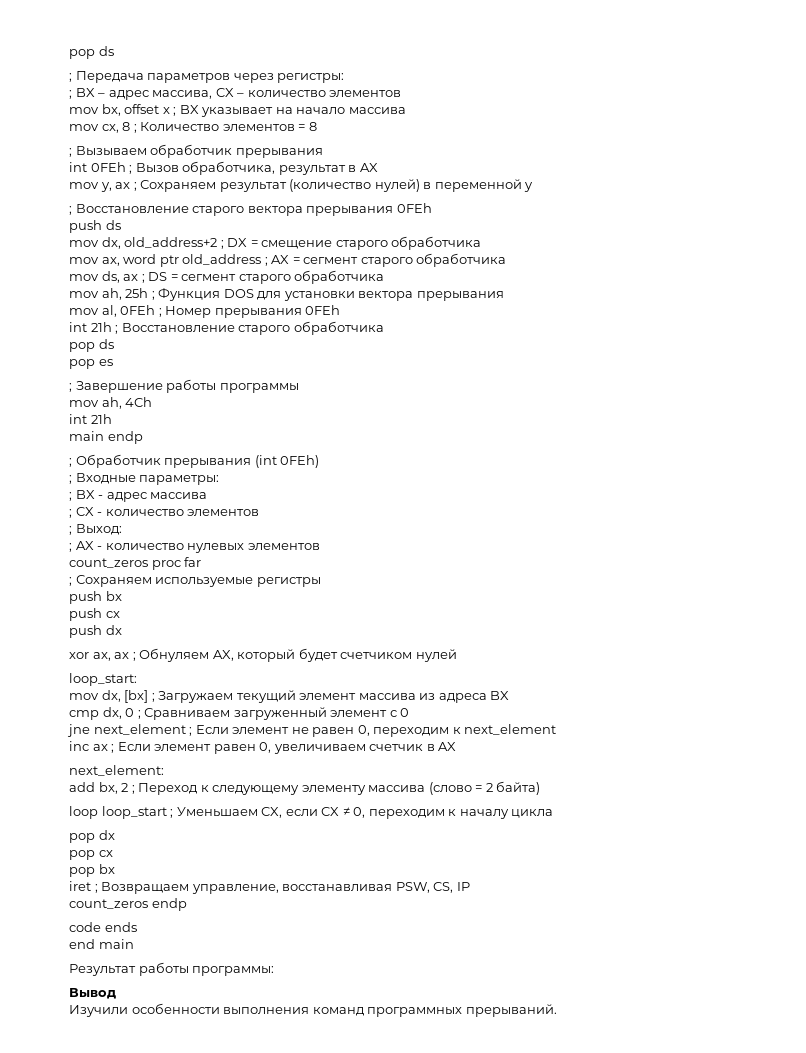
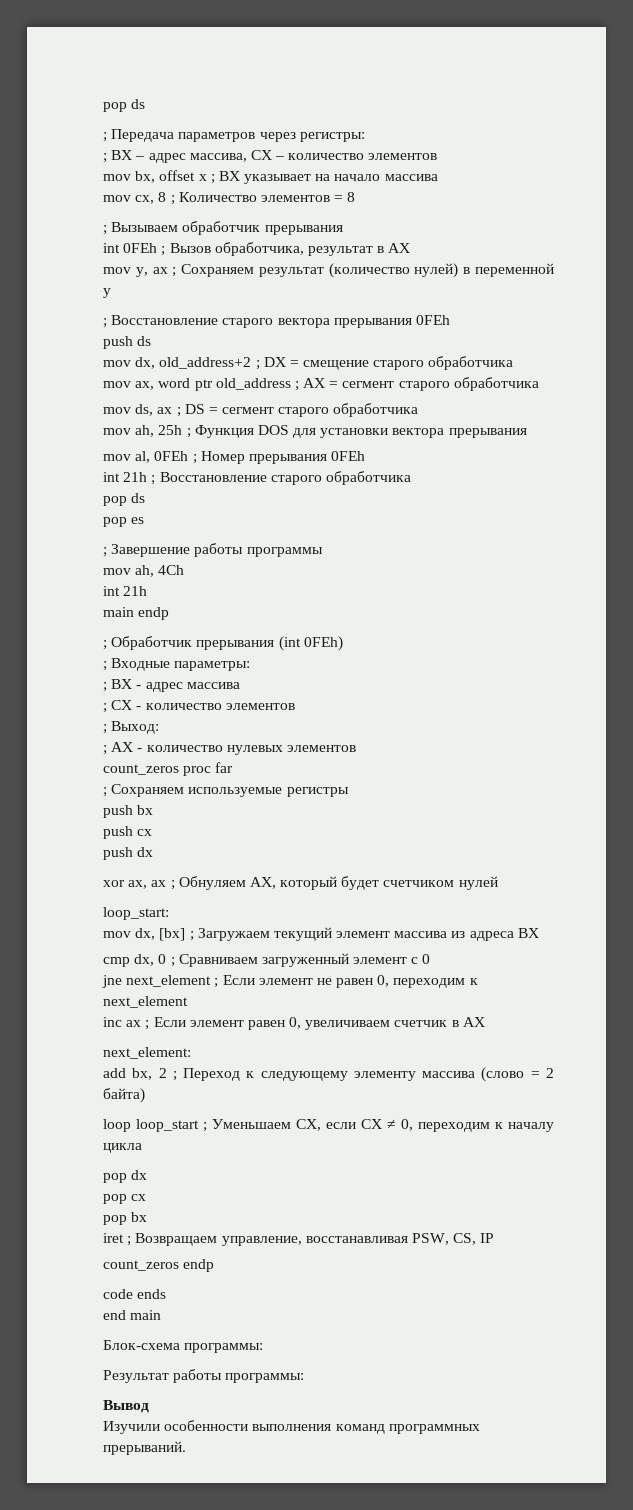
(134, 944) none -> [103,1340,264,1353] // Блок-схема программы:

